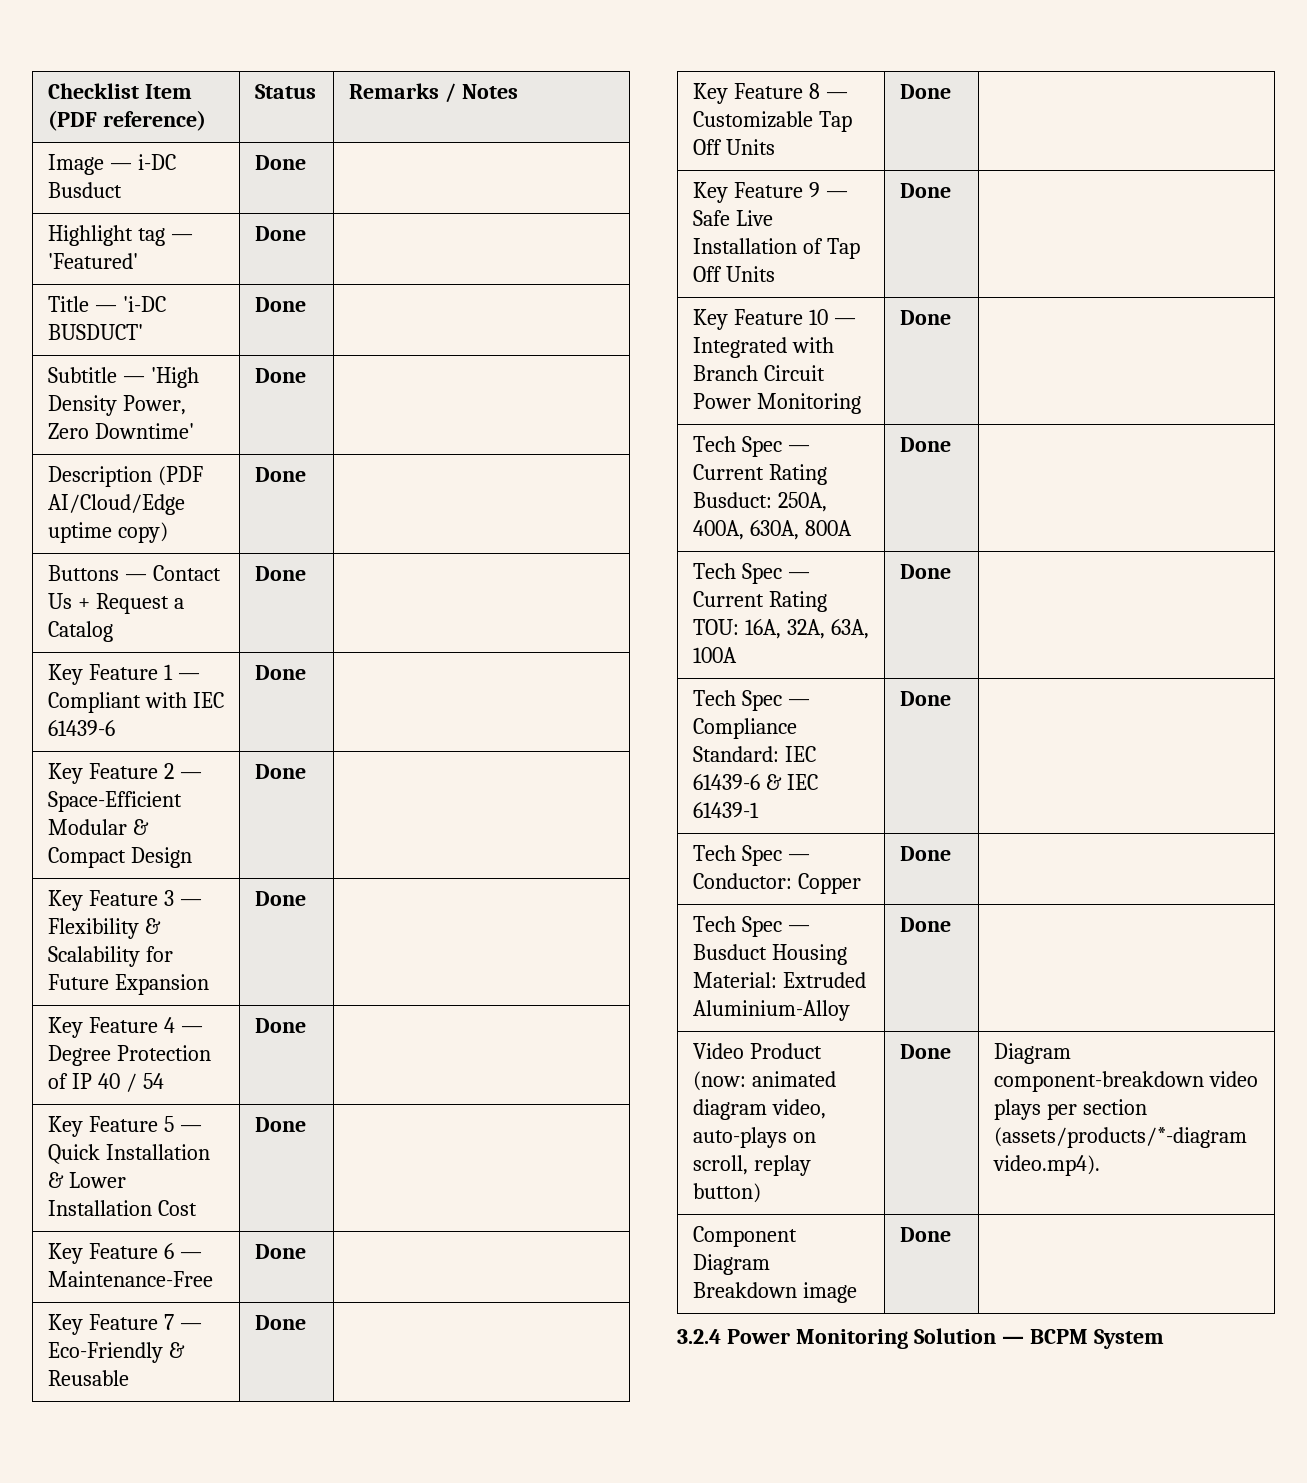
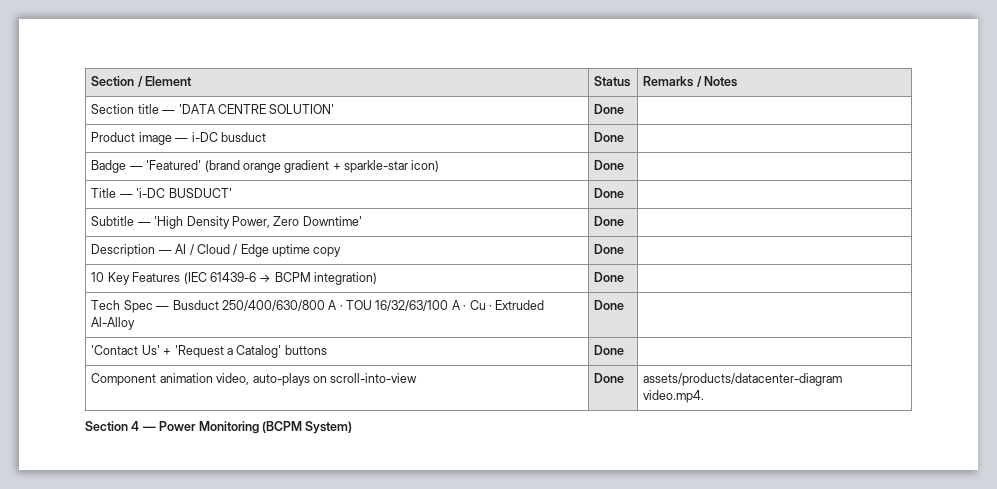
[47,83,192,99] [47,110,206,131] Checklist Item (PDF reference) -> [91,76,193,87] Section / Element
[47,154,176,175] [47,182,122,198] [254,155,306,170] [47,225,193,246] [47,253,138,269] Image — i-DC Busduct | Done | // Highlight tag — 'Featured' -> [91,104,335,114] [594,104,625,114] [91,132,266,145] [594,132,625,142] [91,160,440,173] Section title — 'DATA CENTRE SOLUTION' | Done | // Product image — i-DC busduct | Done | // Badge — 'Featured' (brand orange gradient + sparkle-star icon)
[157,466,203,486] [47,494,185,515] [47,522,168,543] [254,467,306,482] [47,565,221,581] [47,593,184,614] [47,621,113,642] [254,566,306,581] [47,664,200,685] [47,692,224,713] [47,720,115,736] [254,665,306,680] [47,763,202,784] [47,791,182,812] [47,819,149,835] [47,847,192,868] [254,764,306,779] [47,890,202,911] [47,918,161,939] [47,946,173,967] [47,974,209,995] [254,891,306,906] [47,1017,203,1038] [47,1045,211,1066] [47,1073,164,1092] [254,1018,306,1033] [47,1116,202,1137] [47,1144,210,1164] [47,1172,126,1188] [47,1200,197,1216] [254,1117,306,1132] [47,1243,202,1264] [47,1271,213,1287] [254,1244,306,1259] [47,1314,202,1335] [47,1342,185,1363] [47,1370,129,1386] [254,1315,306,1330] [692,83,848,104] [692,111,852,132] [692,139,775,155] [899,84,951,99] [692,182,848,203] [692,210,773,226] [692,238,860,259] [692,266,775,282] [899,183,951,198] [692,309,856,330] [692,337,834,358] [692,365,825,381] [692,393,861,414] [899,310,951,325] [692,436,810,457] [692,464,827,485] [692,492,827,512] [692,520,852,540] [899,437,951,452] [692,563,810,584] [692,591,827,612] [692,619,869,639] [692,647,737,663] [899,564,951,579] [692,690,810,711] [692,718,797,739] [692,746,816,762] [692,774,818,790] [692,802,759,818] [899,691,951,706] [692,845,810,866] [692,873,861,894] (PDF AI/Cloud/Edge uptime copy) | Done | // Buttons — Contact Us + Request a Catalog | Done | // Key Feature 1 — Compliant with IEC 61439-6 | Done | // Key Feature 2 — Space-Efficient Modular & Compact Design | Done | // Key Feature 3 — Flexibility & Scalability for Future Expansion | Done | // Key Feature 4 — Degree Protection of IP 40 / 54 | Done | // Key Feature 5 — Quick Installation & Lower Installation Cost | Done | // Key Feature 6 — Maintenance-Free | Done | // Key Feature 7 — Eco-Friendly & Reusable | Done | // Key Feature 8 — Customizable Tap Off Units | Done | // Key Feature 9 — Safe Live Installation of Tap Off Units | Done | // Key Feature 10 — Integrated with Branch Circuit Power Monitoring | Done | // Tech Spec — Current Rating Busduct: 250A, 400A, 630A, 800A | Done | // Tech Spec — Current Rating TOU: 16A, 32A, 63A, 100A | Done | // Tech Spec — Compliance Standard: IEC 61439-6 & IEC 61439-1 | Done | // Tech Spec — Conductor: Copper -> [158,244,342,257] [594,244,625,254] [91,272,378,285] — AI / Cloud / Edge uptime copy | Done | // 10 Key Features (IEC 61439-6 → BCPM integration)
[771,944,847,965] [692,972,866,988] [692,1000,850,1021] [899,917,951,932] [692,1043,822,1059] [692,1071,836,1091] [692,1099,826,1120] [692,1127,816,1148] [692,1155,811,1176] [692,1183,761,1203] [899,1044,951,1059] [993,1043,1071,1064] [993,1071,1258,1092] [993,1099,1147,1120] [993,1127,1247,1148] [992,1155,1100,1176] [692,1226,797,1247] [692,1254,770,1275] [692,1282,857,1303] [899,1227,951,1242] [677,1328,1164,1349] Housing Material: Extruded Aluminium-Alloy | Done | // Video Product (now: animated diagram video, auto-plays on scroll, replay button) | Done | Diagram component-breakdown video plays per section (assets/products/*-diagram video.mp4). // Component Diagram Breakdown image | Done | // 3.2.4 Power Monitoring Solution — BCPM System -> [221,300,545,311] [91,317,136,330] [594,300,625,310] [91,345,327,358] [594,345,625,355] [91,373,418,386] [594,373,625,383] [643,373,843,386] [643,390,705,403] [85,421,353,434] 250/400/630/800 A · TOU 16/32/63/100 A · Cu · Extruded Al-Alloy | Done | // 'Contact Us' + 'Request a Catalog' buttons | Done | // Component animation video, auto-plays on scroll-into-view | Done | assets/products/datacenter-diagram video.mp4. // Section 4 — Power Monitoring (BCPM System)

